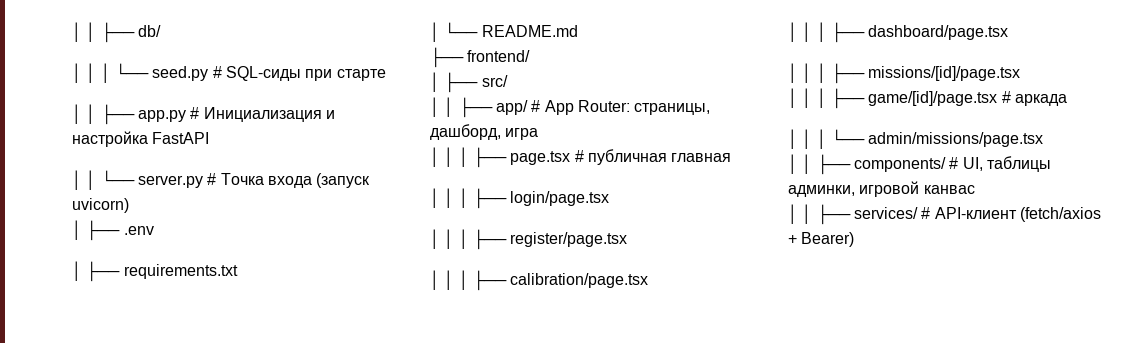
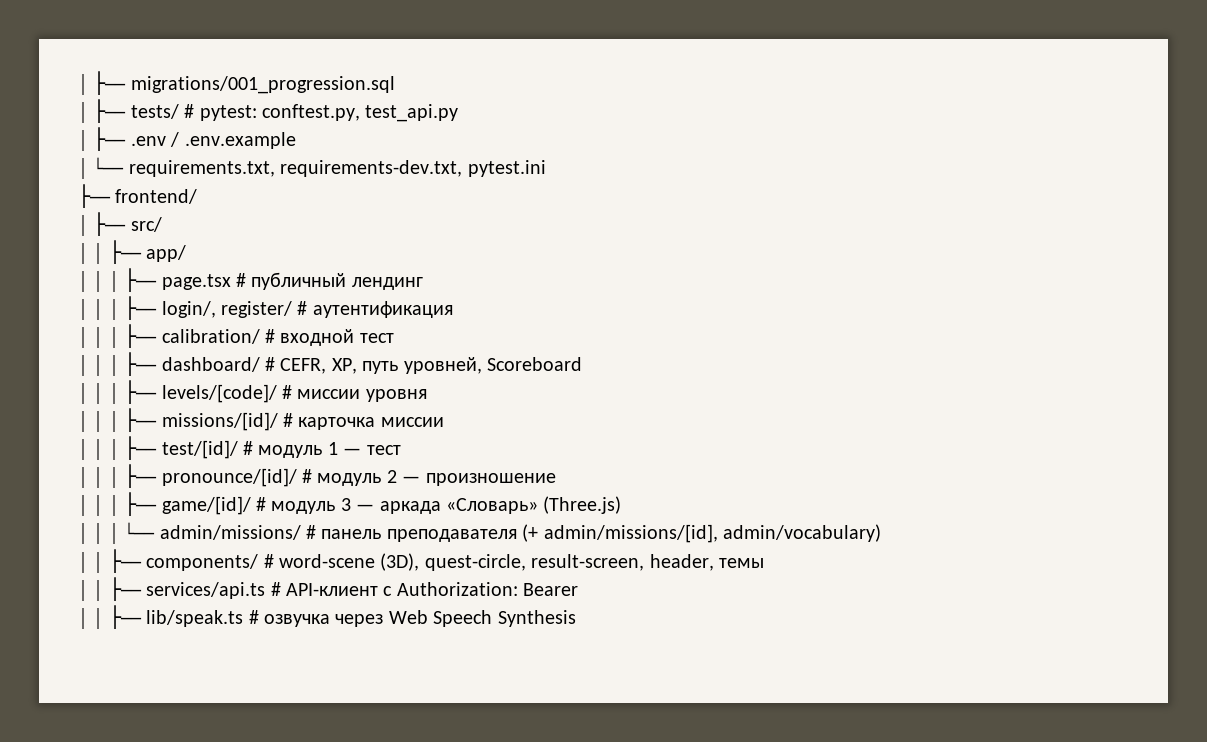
[72,22,161,43] [72,63,386,83] [72,104,335,125] [72,131,210,147] [72,170,371,190] [72,198,129,213] │ │ ├── db/ // │ │ │ └── seed.py # SQL-сиды при старте // │ │ ├── app.py # Инициализация и настройка FastAPI // │ │ └── server.py # Точка входа (запуск uvicorn) -> [78,71,395,95] [78,99,459,123] │ ├── migrations/001_progression.sql // │ ├── tests/ # pytest: conftest.py, test_api.py
[72,261,238,282] [430,22,578,42] // │ ├── requirements.txt // │ └── README.md -> [170,132,296,149] [78,157,546,179] / .env.example // │ └── requirements.txt, requirements-dev.txt, pytest.ini
[531,100,711,115] [430,124,539,140] # App Router: страницы, дашборд, игра -> (187, 253) none
[587,149,732,165] [430,188,610,209] [430,229,628,250] [430,270,649,291] [788,22,1009,43] [788,63,1021,84] [788,88,1011,109] публичная главная // │ │ │ ├── login/page.tsx // │ │ │ ├── register/page.tsx // │ │ │ ├── calibration/page.tsx // │ │ │ ├── dashboard/page.tsx // │ │ │ ├── missions/[id]/page.tsx // │ │ │ ├── game/[id]/page.tsx # -> [251,272,423,290] [78,296,453,320] [78,324,394,348] [78,352,582,376] [78,380,427,404] [78,408,444,432] [78,436,401,460] [78,464,556,488] [78,492,375,516] публичный лендинг // │ │ │ ├── login/, register/ # аутентификация // │ │ │ ├── calibration/ # входной тест // │ │ │ ├── dashboard/ # CEFR, XP, путь уровней, Scoreboard // │ │ │ ├── levels/[code]/ # миссии уровня // │ │ │ ├── missions/[id]/ # карточка миссии // │ │ │ ├── test/[id]/ # модуль 1 — тест // │ │ │ ├── pronounce/[id]/ # модуль 2 — произношение // │ │ │ ├── game/[id]/ # модуль 3 —
[788,129,1044,149] // │ │ │ └── admin/missions/page.tsx -> [445,496,622,514] [78,522,881,544] «Словарь» (Three.js) // │ │ │ └── admin/missions/ # панель преподавателя (+ admin/missions/[id], admin/vocabulary)
[962,156,1051,172] [788,181,975,197] [788,204,918,225] UI, таблицы админки, игровой канвас // │ │ ├── services/ -> [279,553,764,571] [78,577,266,601] word-scene (3D), quest-circle, result-screen, header, темы // │ │ ├── services/api.ts
[1019,207,1101,222] [788,232,855,247] (fetch/axios + Bearer) -> [383,582,579,596] [78,605,576,629] с Authorization: Bearer // │ │ ├── lib/speak.ts # озвучка через Web Speech Synthesis

